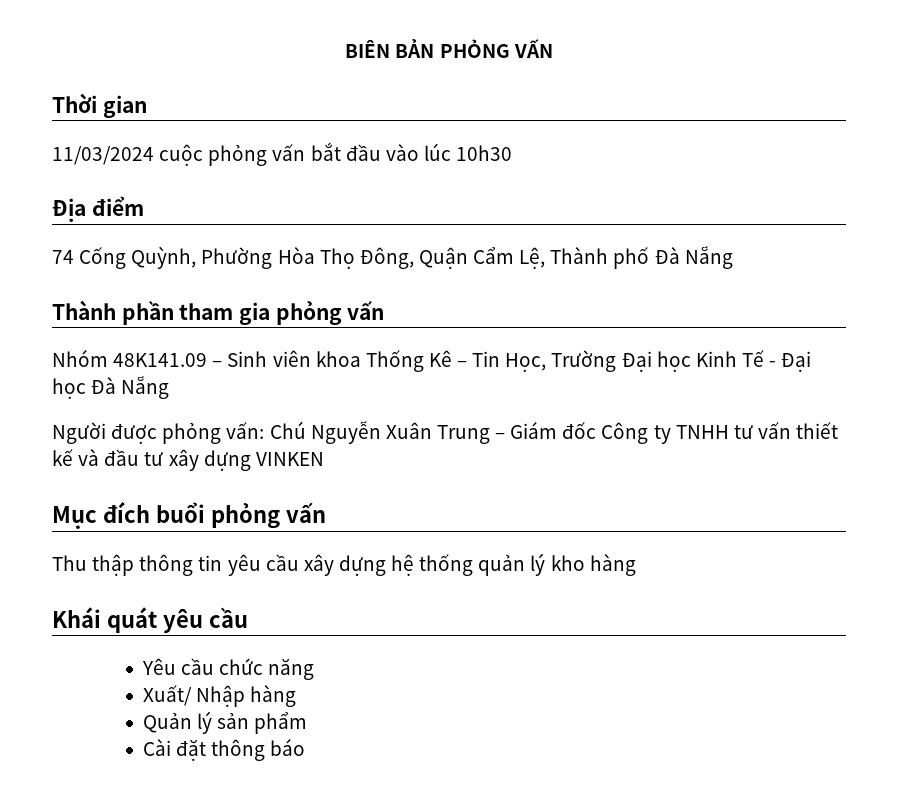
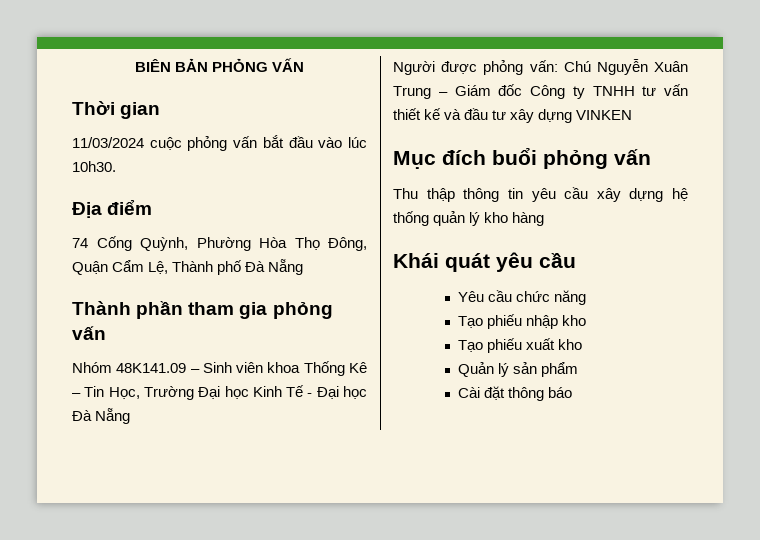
[456,145,513,161] 10h30 -> [72,161,116,172] 10h30.
[142,685,296,707] Xuất/ Nhập hàng -> [458,314,587,329] [458,338,583,353] Tạo phiếu nhập kho // Tạo phiếu xuất kho

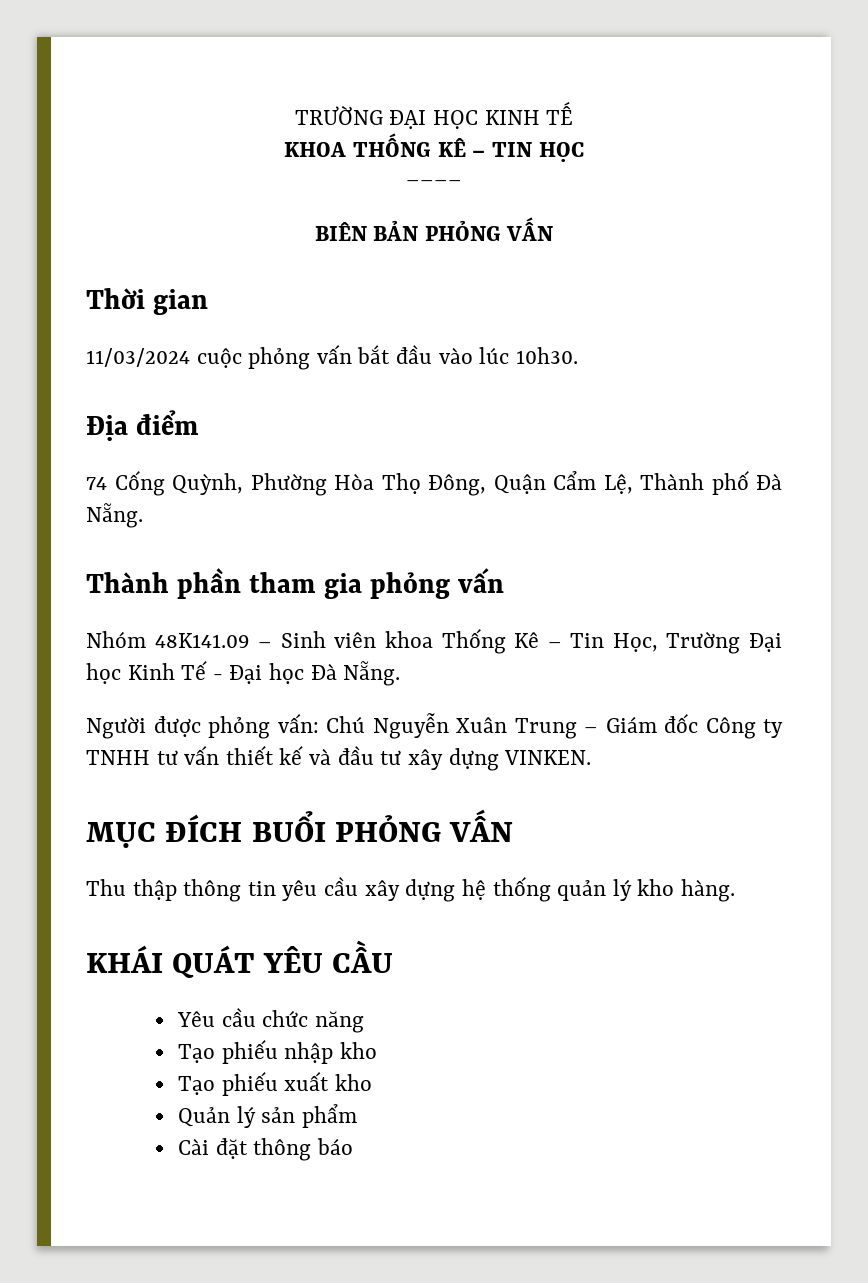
(134, 65) none -> [294,102,574,129] [284,133,584,162] [406,180,462,186] TRƯỜNG ĐẠI HỌC KINH TẾ // KHOA THỐNG KÊ – TIN HỌC // –––– //
[268,259,304,275] Nẵng -> [86,503,143,528] Nẵng.
[95,408,131,424] Nẵng -> [343,661,401,686] Nẵng.
[576,110,633,120] [393,148,651,169] VINKEN // Mục đích buổi phỏng vấn -> [504,750,592,765] [86,809,514,848] VINKEN. // MỤC ĐÍCH BUỔI PHỎNG VẤN
[512,212,545,226] [393,252,576,272] hàng // Khái quát yêu cầu -> [680,879,735,902] [86,940,393,978] hàng. // KHÁI QUÁT YÊU CẦU

